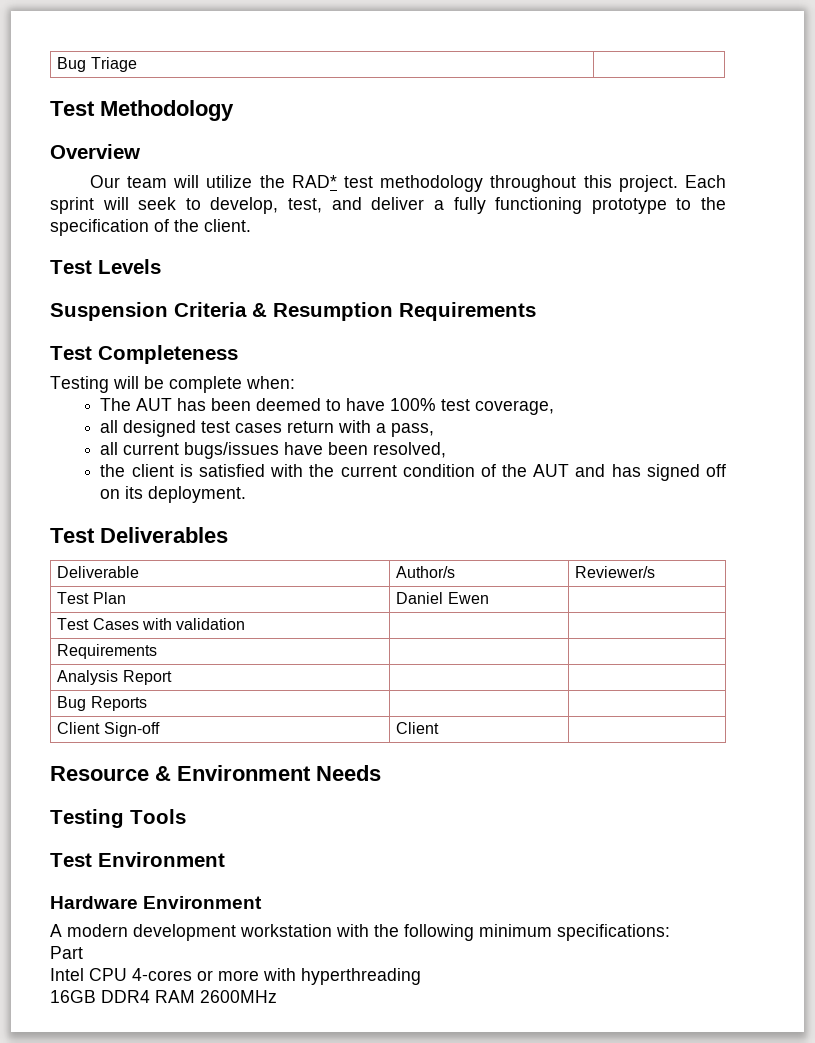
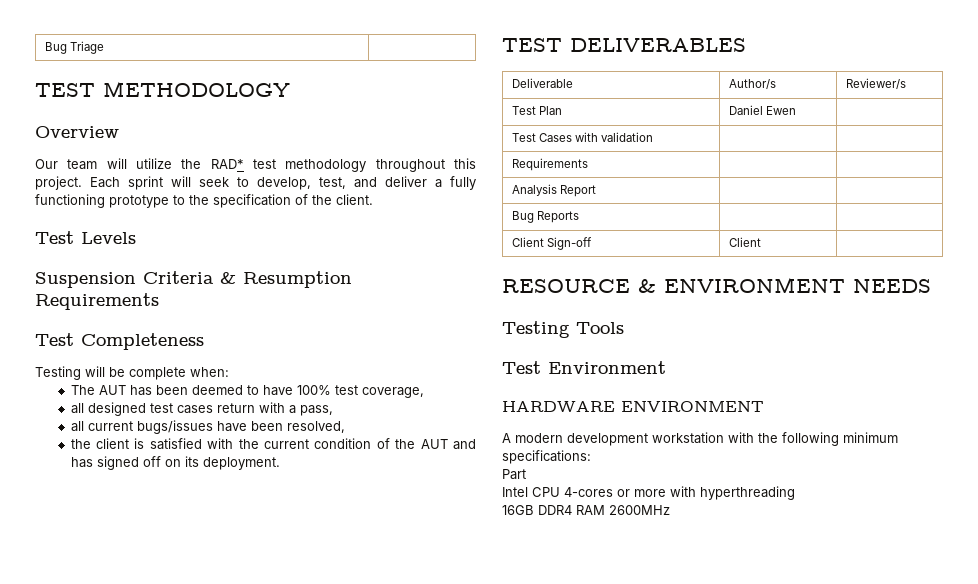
[50,100,234,121] Test Methodology -> [35,81,290,97] TEST METHODOLOGY
[50,527,228,543] Test Deliverables -> [502,38,746,52] TEST DELIVERABLES
[50,765,381,781] Resource & Environment Needs -> [502,277,931,293] RESOURCE & ENVIRONMENT NEEDS
[50,896,263,909] Hardware Environment -> [502,401,764,412] HARDWARE ENVIRONMENT

